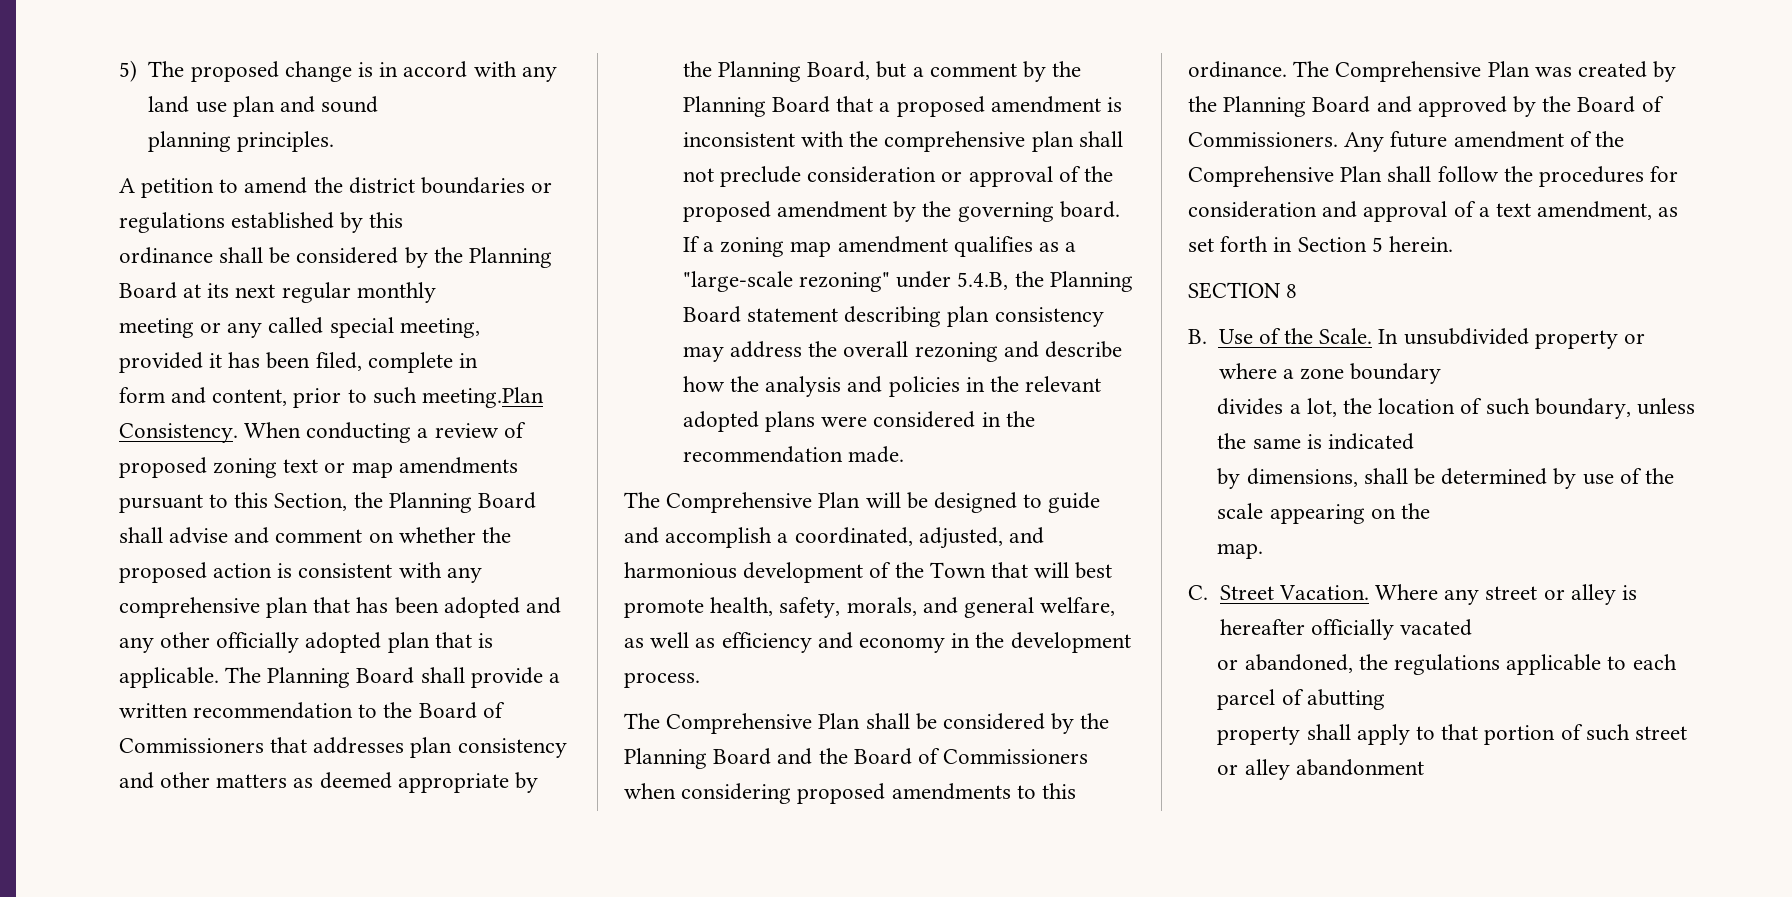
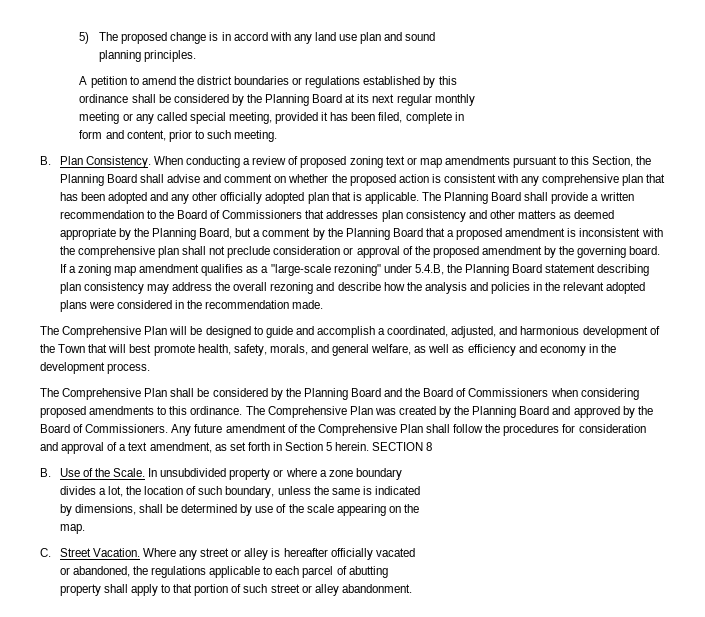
[422,387,545,408] meeting.Plan -> [234,130,278,142] [40,156,83,165] meeting. // B. Plan
(1454, 244) // -> (370, 446) none
[1295,759,1424,776] abandonment -> [341,584,412,593] abandonment.

